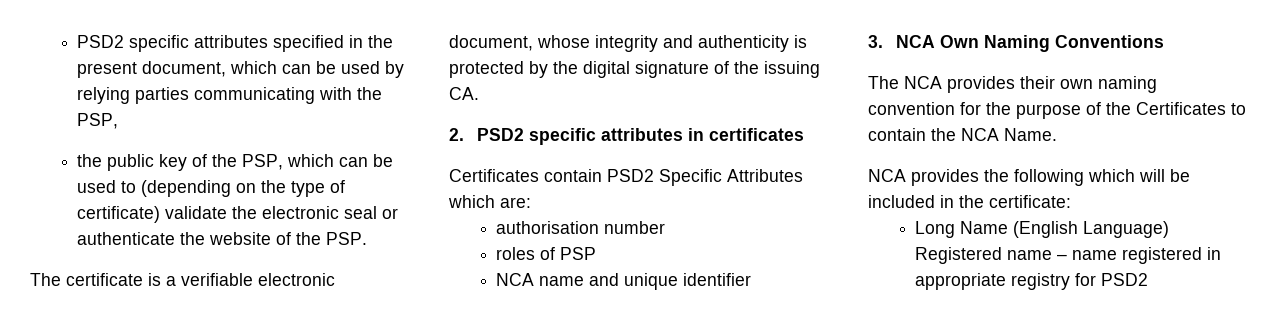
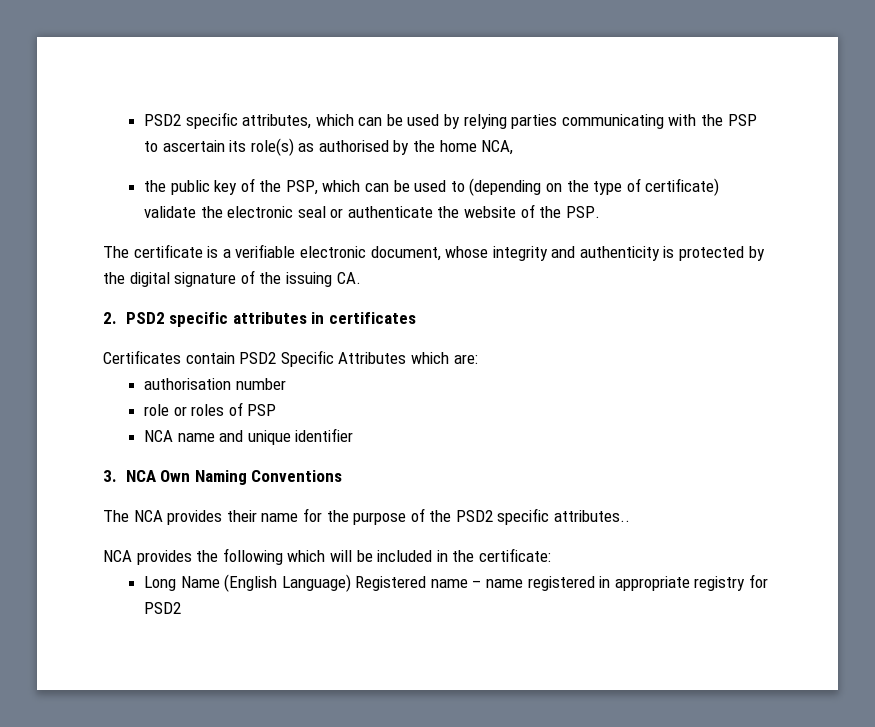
[77,35,394,52] [77,61,227,78] PSD2 specific attributes specified in the present document, -> [143,112,312,129] PSD2 specific attributes,
[77,113,119,129] PSP, -> [727,114,757,126] [143,138,514,156] PSP to ascertain its role(s) as authorised by the home NCA,
(666, 227) none -> [143,404,187,416] role or
[1060,76,1157,93] [868,102,955,115] own naming convention -> [261,513,299,522] name
[1136,102,1246,115] [868,128,1057,141] Certificates to contain the NCA Name. -> [455,508,631,525] PSD2 specific attributes..

